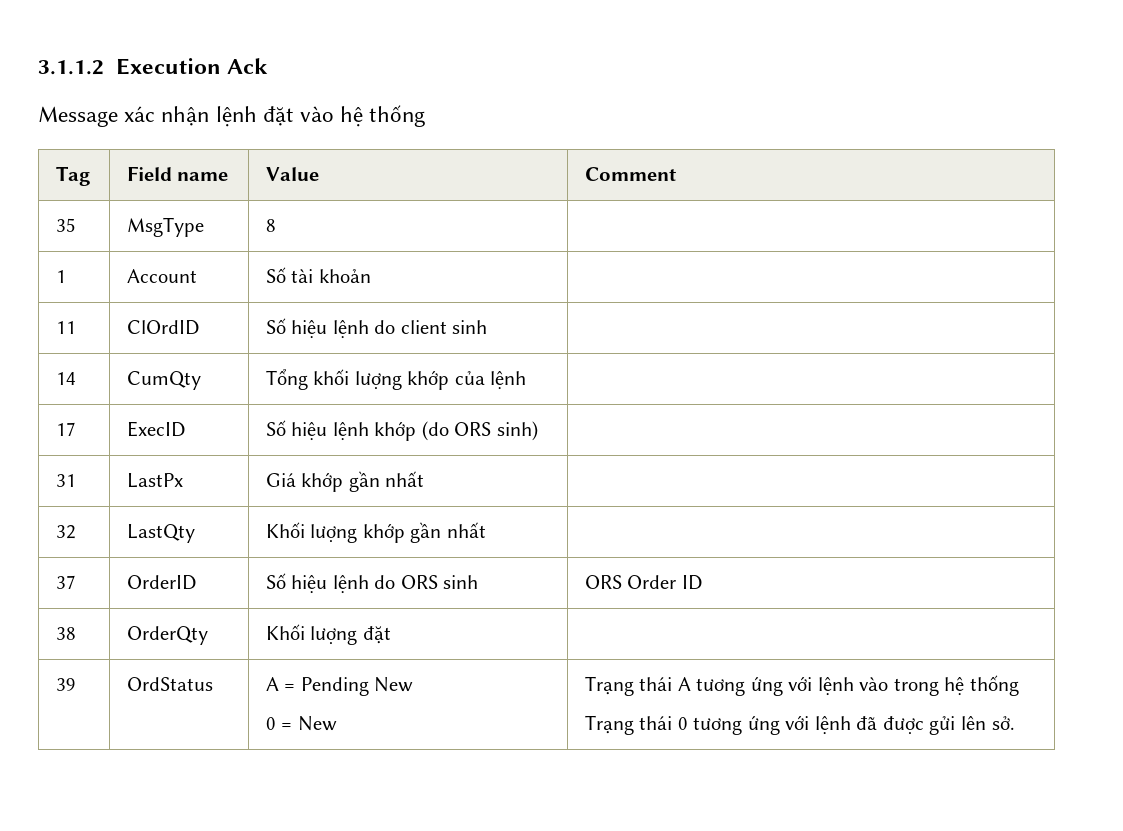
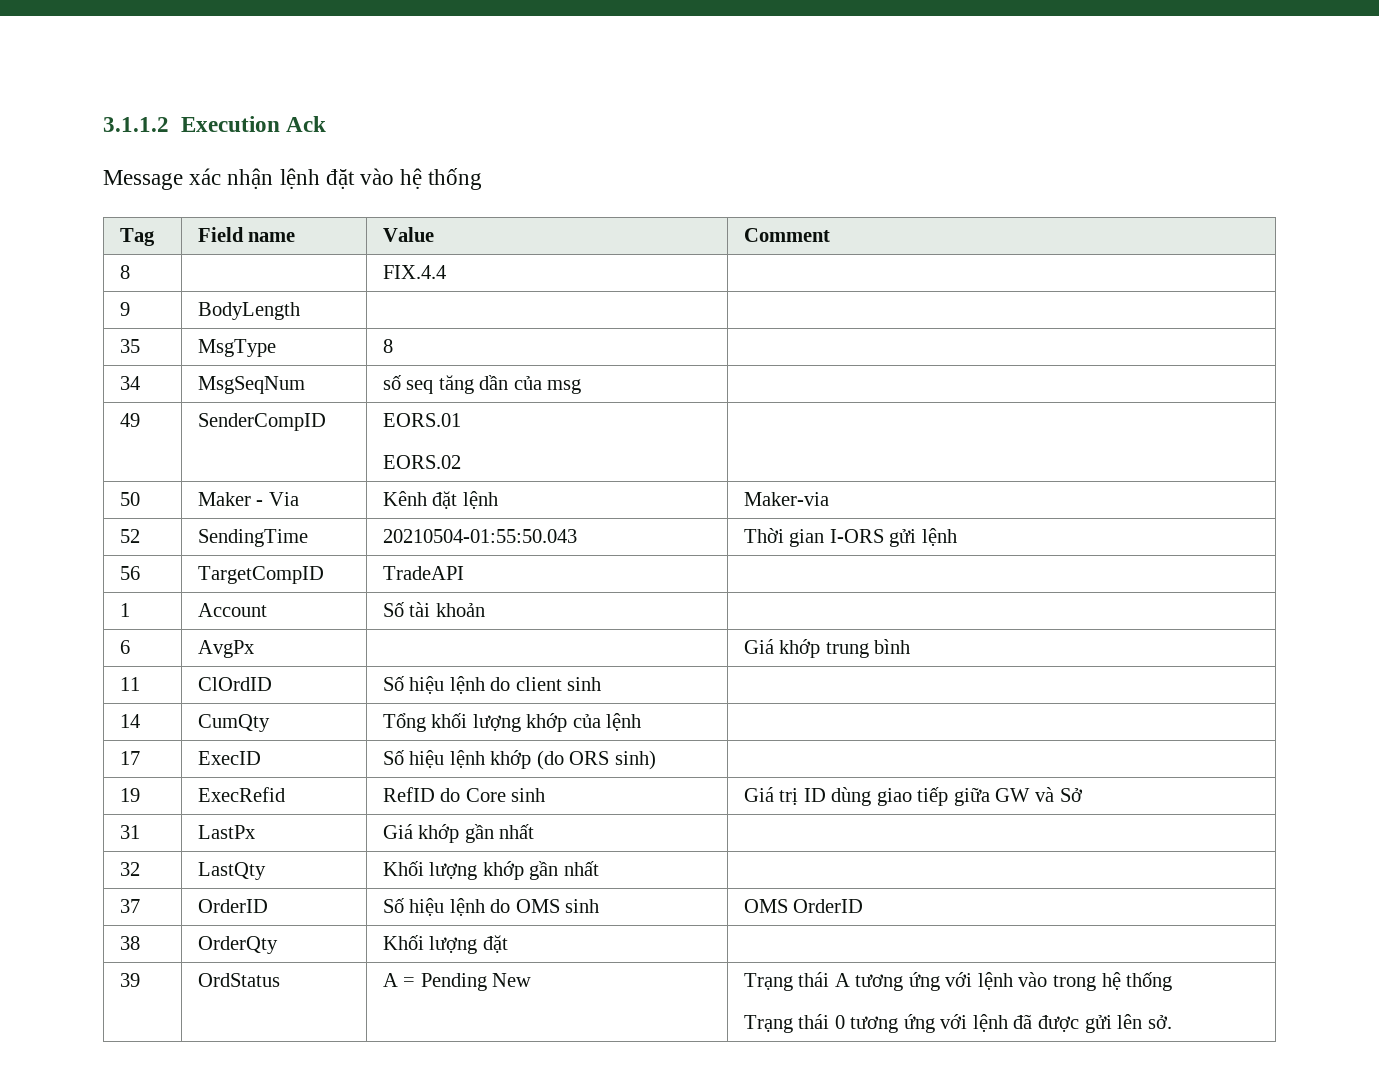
(676, 174) none -> [119,265,130,279] [382,265,446,279] [119,302,130,316] [197,302,300,320] // 8 | | FIX.4.4 | // 9 | BodyLength | |
(276, 225) none -> [119,376,140,390] [197,376,305,394] [382,375,582,394] [119,413,140,427] [197,413,326,431] [382,413,461,427] [382,455,461,469] [119,492,140,506] [197,492,299,506] [382,491,498,509] [743,492,829,506] [119,529,140,543] [197,529,308,547] [382,529,577,543] [743,528,957,547] [119,566,140,580] [197,566,324,584] [382,566,464,580] // 34 | MsgSeqNum | số seq tăng dần của msg | // 49 | SenderCompID | EORS.01 // EORS.02 | // 50 | Maker - Via | Kênh đặt lệnh | Maker-via // 52 | SendingTime | 20210504-01:55:50.043 | Thời gian I-ORS gửi lệnh // 56 | TargetCompID | TradeAPI |
(371, 276) none -> [119,640,130,654] [197,640,254,658] [743,639,911,658] // 6 | AvgPx | | Giá khớp trung bình
(538, 431) none -> [119,788,140,802] [197,787,285,802] [382,787,546,802] [743,787,1083,806] // 19 | ExecRefid | RefID do Core sinh | Giá trị ID dùng giao tiếp giữa GW và Sở
[400,575,479,589] [584,575,703,590] ORS sinh | ORS Order ID -> [515,899,600,913] [743,899,864,913] OMS sinh | OMS OrderID
[265,716,337,731] // 0 = New -> (532, 980) none

